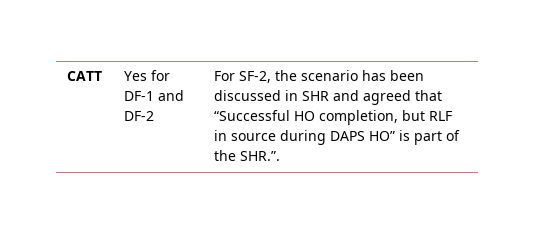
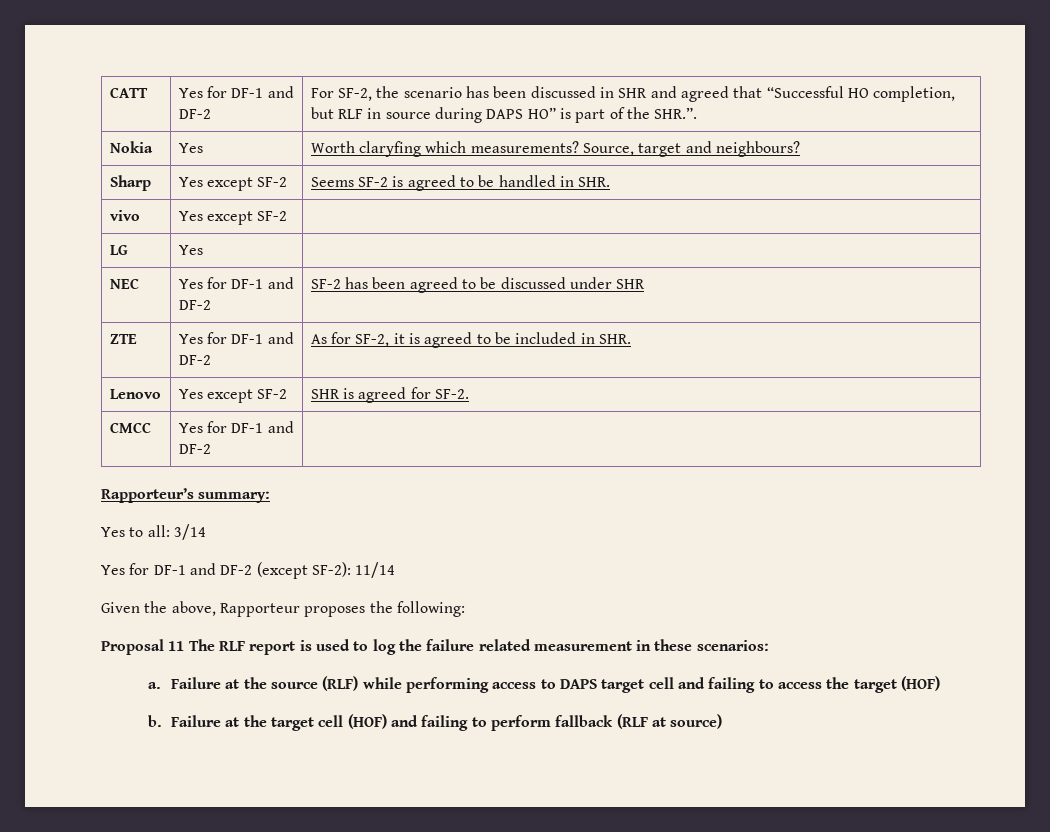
(280, 156) none -> [109,141,153,153] [178,143,203,153] [310,141,800,157] [109,175,151,191] [178,177,288,191] [310,175,611,191] [109,210,140,221] [178,211,288,225] [109,245,128,255] [178,245,203,255] [109,278,139,289] [178,277,294,289] [178,300,211,310] [310,277,646,293] [109,334,137,344] [178,332,294,344] [178,355,211,365] [310,332,631,348] [109,389,161,399] [178,389,288,403] [310,387,469,403] [109,422,151,433] [178,421,294,433] [178,444,211,454] [101,488,271,503] [101,524,206,540] [101,562,396,579] [101,601,465,617] [101,639,769,655] [147,676,940,693] [147,714,723,731] // Nokia | Yes | Worth claryfing which measurements? Source, target and neighbours? // Sharp | Yes except SF-2 | Seems SF-2 is agreed to be handled in SHR. // vivo | Yes except SF-2 | // LG | Yes | // NEC | Yes for DF-1 and DF-2 | SF-2 has been agreed to be discussed under SHR // ZTE | Yes for DF-1 and DF-2 | As for SF-2, it is agreed to be included in SHR. // Lenovo | Yes except SF-2 | SHR is agreed for SF-2. // CMCC | Yes for DF-1 and DF-2 | // Rapporteur’s summary: // Yes to all: 3/14 // Yes for DF-1 and DF-2 (except SF-2): 11/14 // Given the above, Rapporteur proposes the following: // Proposal 11 The RLF report is used to log the failure related measurement in these scenarios: // a. Failure at the source (RLF) while performing access to DAPS target cell and failing to access the target (HOF) // b. Failure at the target cell (HOF) and failing to perform fallback (RLF at source)

